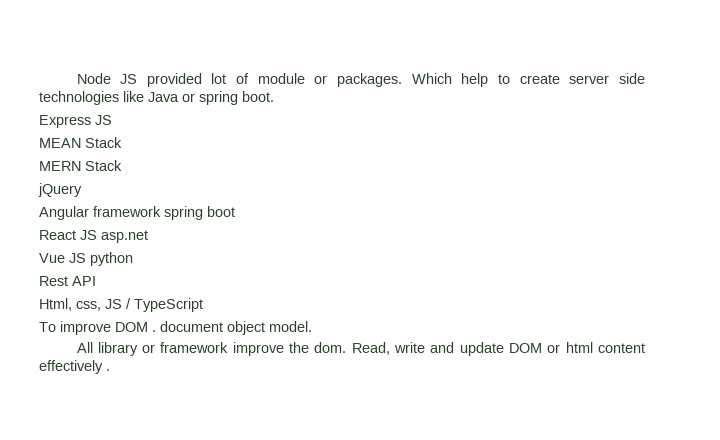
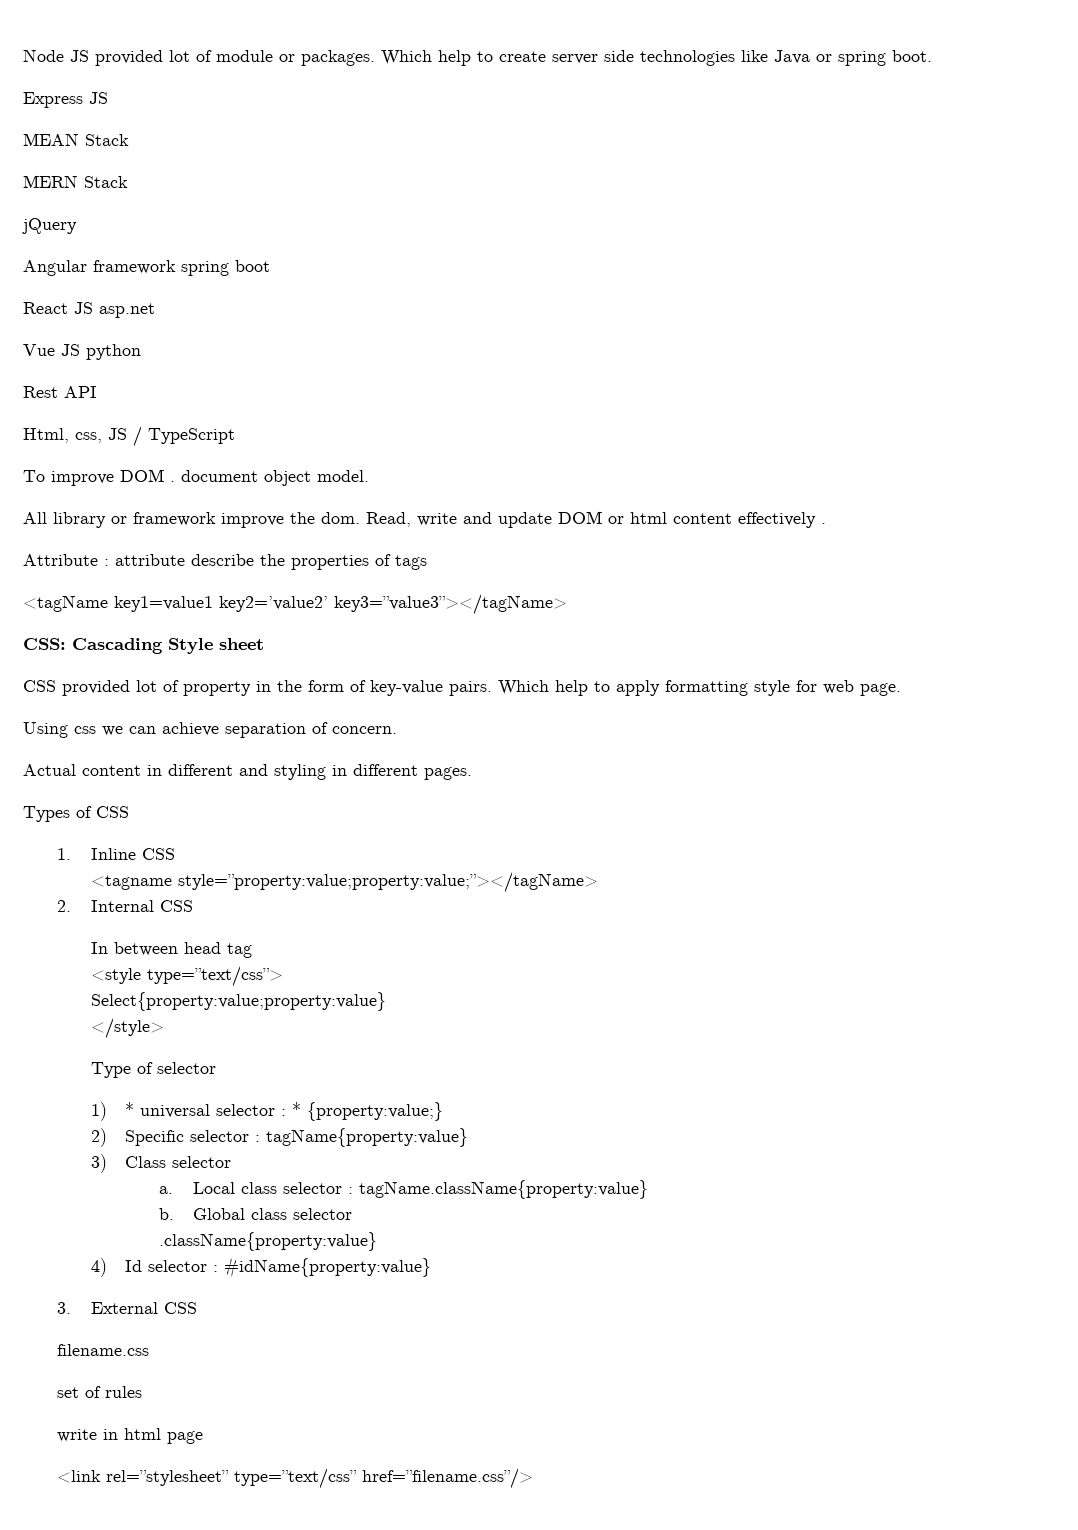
(110, 370) none -> [23,554,427,570] [23,594,567,615] [23,638,264,654] [23,680,901,696] [23,722,397,738] [23,764,472,780] [23,806,129,822] [57,848,176,860] [91,872,599,893] [57,900,194,912] [91,942,253,958] [91,966,284,987] [91,992,387,1011] [91,1018,165,1039] [91,1062,217,1078] [91,1102,444,1121] [91,1128,469,1147] [91,1154,232,1173] [159,1180,649,1199] [159,1208,353,1220] [159,1232,378,1251] [91,1257,432,1278] [57,1302,198,1314] [57,1344,150,1356] [57,1386,143,1398] [57,1428,204,1444] [57,1468,534,1489] // Attribute : attribute describe the properties of tags // <tagName key1=value1 key2=’value2’ key3=”value3”></tagName> // CSS: Cascading Style sheet // CSS provided lot of property in the form of key-value pairs. Which help to apply formatting style for web page. // Using css we can achieve separation of concern. // Actual content in different and styling in different pages. // Types of CSS // 1. Inline CSS // <tagname style=”property:value;property:value;”></tagName> // 2. Internal CSS // In between head tag // <style type=”text/css”> // Select{property:value;property:value} // </style> // Type of selector // 1) * universal selector : * {property:value;} // 2) Specific selector : tagName{property:value} // 3) Class selector // a. Local class selector : tagName.className{property:value} // b. Global class selector // .className{property:value} // 4) Id selector : #idName{property:value} // 3. External CSS // filename.css // set of rules // write in html page // <link rel=”stylesheet” type=”text/css” href=”filename.css”/>

